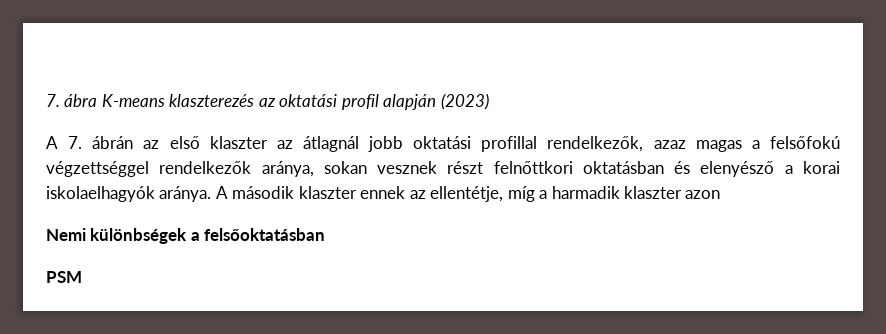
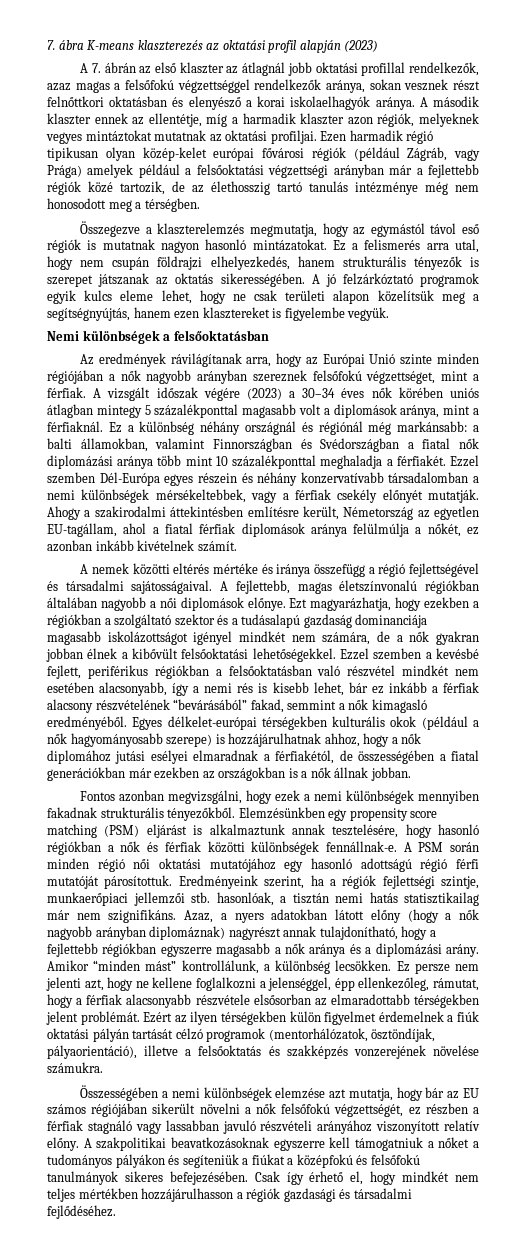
[46,228,326,244] [46,271,82,283] // Nemi különbségek a felsőoktatásban // PSM -> [377,113,480,127] [46,130,434,144] [47,147,480,161] [47,164,480,178] [47,181,479,195] [47,198,200,212] [80,221,480,237] [47,239,480,253] [47,256,479,270] [47,273,479,287] [47,290,480,304] [47,307,390,321] [47,330,269,344] [80,353,480,367] [47,370,479,384] [47,387,480,401] [47,404,480,418] [47,421,480,435] [47,438,479,452] [47,455,479,469] [47,472,479,486] [47,489,479,503] [47,506,479,520] [47,523,480,537] [47,540,237,552] [80,563,479,577] [47,580,480,594] [47,597,479,611] [47,614,428,628] [47,631,480,645] [46,648,479,662] [47,665,479,679] [47,682,480,696] [47,699,427,713] [47,716,479,730] [47,733,422,747] [47,750,479,764] [47,767,411,781] [80,790,480,804] [47,807,438,821] [47,824,479,838] [47,841,479,855] [47,858,479,872] [47,875,479,889] [47,892,479,906] [47,909,480,923] [47,926,436,940] [47,943,479,957] [47,960,480,974] [46,977,479,991] [47,994,479,1008] [46,1011,480,1025] [47,1028,436,1042] [47,1045,479,1059] [47,1062,103,1074] [80,1085,479,1101] [47,1103,479,1117] [47,1120,480,1134] [47,1137,480,1151] [47,1154,420,1168] [47,1171,480,1185] [47,1188,412,1202] [47,1205,116,1219] régiók, melyeknek vegyes mintáztokat mutatnak az oktatási profiljai. Ezen harmadik régió tipikusan olyan közép-kelet európai fővárosi régiók (például Zágráb, vagy Prága) amelyek például a felsőoktatási végzettségi arányban már a fejlettebb régiók közé tartozik, de az élethosszig tartó tanulás intézménye még nem honosodott meg a térségben. // Összegezve a klaszterelemzés megmutatja, hogy az egymástól távol eső régiók is mutatnak nagyon hasonló mintázatokat. Ez a felismerés arra utal, hogy nem csupán földrajzi elhelyezkedés, hanem strukturális tényezők is szerepet játszanak az oktatás sikerességében. A jó felzárkóztató programok egyik kulcs eleme lehet, hogy ne csak területi alapon közelítsük meg a segítségnyújtás, hanem ezen klasztereket is figyelembe vegyük. // Nemi különbségek a felsőoktatásban // Az eredmények rávilágítanak arra, hogy az Európai Unió szinte minden régiójában a nők nagyobb arányban szereznek felsőfokú végzettséget, mint a férfiak. A vizsgált időszak végére (2023) a 30–34 éves nők körében uniós átlagban mintegy 5 százalékponttal magasabb volt a diplomások aránya, mint a férfiaknál. Ez a különbség néhány országnál és régiónál még markánsabb: a balti államokban, valamint Finnországban és Svédországban a fiatal nők diplomázási aránya több mint 10 százalékponttal meghaladja a férfiakét. Ezzel szemben Dél-Európa egyes részein és néhány konzervatívabb társadalomban a nemi különbségek mérsékeltebbek, vagy a férfiak csekély előnyét mutatják. Ahogy a szakirodalmi áttekintésben említésre került, Németország az egyetlen EU-tagállam, ahol a fiatal férfiak diplomások aránya felülmúlja a nőkét, ez azonban inkább kivételnek számít. // A nemek közötti eltérés mértéke és iránya összefügg a régió fejlettségével és társadalmi sajátosságaival. A fejlettebb, magas életszínvonalú régiókban általában nagyobb a női diplomások előnye. Ezt magyarázhatja, hogy ezekben a régiókban a szolgáltató szektor és a tudásalapú gazdaság dominanciája magasabb iskolázottságot igényel mindkét nem számára, de a nők gyakran jobban élnek a kibővült felsőoktatási lehetőségekkel. Ezzel szemben a kevésbé fejlett, periférikus régiókban a felsőoktatásban való részvétel mindkét nem esetében alacsonyabb, így a nemi rés is kisebb lehet, bár ez inkább a férfiak alacsony részvételének “bevárásából” fakad, semmint a nők kimagasló eredményéből. Egyes délkelet-európai térségekben kulturális okok (például a nők hagyományosabb szerepe) is hozzájárulhatnak ahhoz, hogy a nők diplomához jutási esélyei elmaradnak a férfiakétól, de összességében a fiatal generációkban már ezekben az országokban is a nők állnak jobban. // Fontos azonban megvizsgálni, hogy ezek a nemi különbségek mennyiben fakadnak strukturális tényezőkből. Elemzésünkben egy propensity score matching (PSM) eljárást is alkalmaztunk annak tesztelésére, hogy hasonló régiókban a nők és férfiak közötti különbségek fennállnak-e. A PSM során minden régió női oktatási mutatójához egy hasonló adottságú régió férfi mutatóját párosítottuk. Eredményeink szerint, ha a régiók fejlettségi szintje, munkaerőpiaci jellemzői stb. hasonlóak, a tisztán nemi hatás statisztikailag már nem szignifikáns. Azaz, a nyers adatokban látott előny (hogy a nők nagyobb arányban diplomáznak) nagyrészt annak tulajdonítható, hogy a fejlettebb régiókban egyszerre magasabb a nők aránya és a diplomázási arány. Amikor “minden mást” kontrollálunk, a különbség lecsökken. Ez persze nem jelenti azt, hogy ne kellene foglalkozni a jelenséggel, épp ellenkezőleg, rámutat, hogy a férfiak alacsonyabb részvétele elsősorban az elmaradottabb térségekben jelent problémát. Ezért az ilyen térségekben külön figyelmet érdemelnek a fiúk oktatási pályán tartását célzó programok (mentorhálózatok, ösztöndíjak, pályaorientáció), illetve a felsőoktatás és szakképzés vonzerejének növelése számukra. // Összességében a nemi különbségek elemzése azt mutatja, hogy bár az EU számos régiójában sikerült növelni a nők felsőfokú végzettségét, ez részben a férfiak stagnáló vagy lassabban javuló részvételi arányához viszonyított relatív előny. A szakpolitikai beavatkozásoknak egyszerre kell támogatniuk a nőket a tudományos pályákon és segíteniük a fiúkat a középfokú és felsőfokú tanulmányok sikeres befejezésében. Csak így érhető el, hogy mindkét nem teljes mértékben hozzájárulhasson a régiók gazdasági és társadalmi fejlődéséhez.

